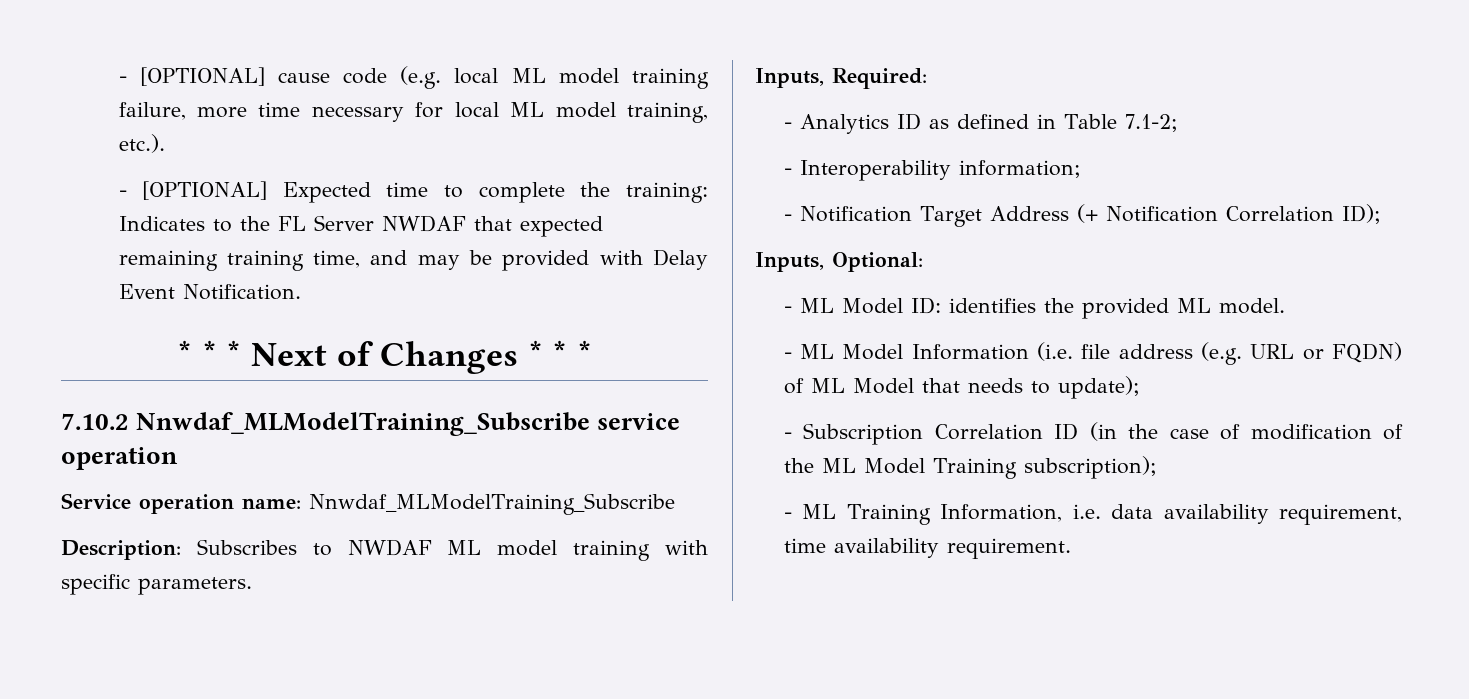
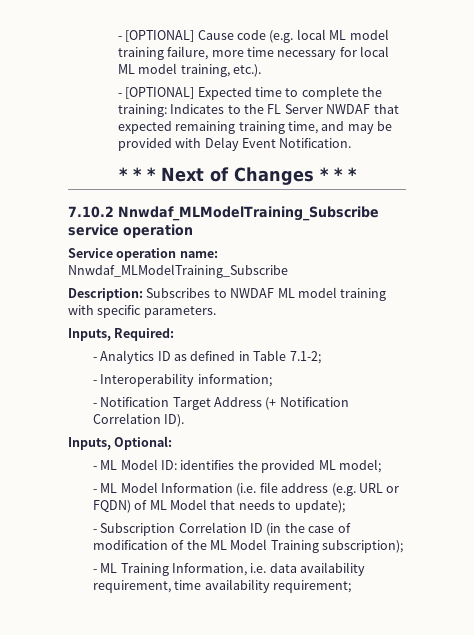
[118,67,330,86] - [OPTIONAL] cause -> [117,30,234,42] - [OPTIONAL] Cause
[1341,204,1381,224] ID); -> [164,414,185,427] ID).
[1218,298,1285,314] model. -> [338,459,381,473] model;
[946,538,1071,559] requirement. -> [273,580,352,593] requirement;

